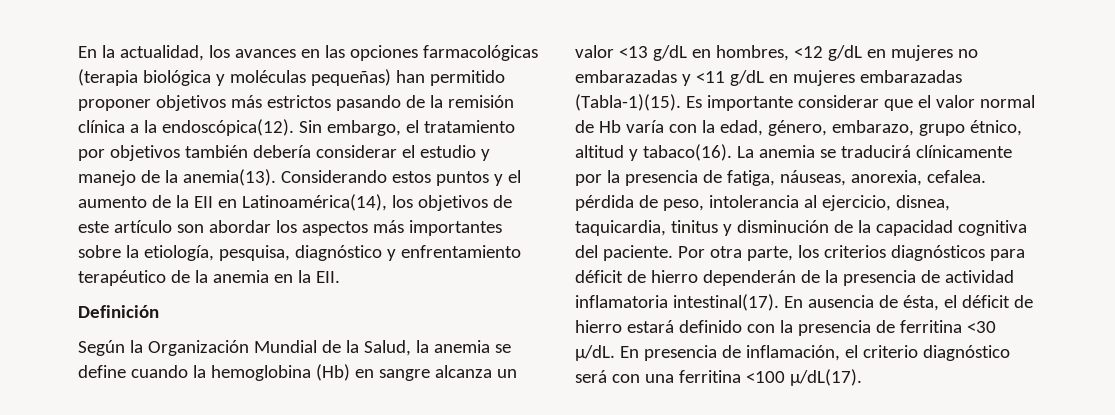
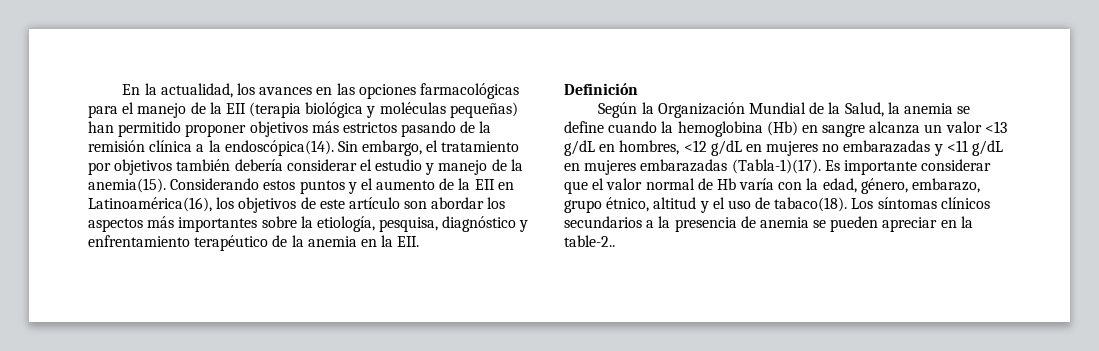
(538, 53) none -> [88,102,246,118] para el manejo de la EII
[161,119,294,136] endoscópica(12). -> [224,140,334,156] endoscópica(14).
[182,169,276,186] anemia(13). -> [88,178,166,193] anemia(15).
[241,194,387,211] Latinoamérica(14), -> [88,197,212,212] Latinoamérica(16),
[575,94,681,111] (Tabla-1)(15). -> [731,159,821,174] (Tabla-1)(17).
[642,144,1012,161] [575,170,986,186] [575,195,950,211] [575,220,1027,236] [575,245,1025,261] [575,270,1014,286] [575,294,1033,311] [575,320,996,336] [575,345,1010,361] [575,369,862,386] tabaco(16). La anemia se traducirá clínicamente por la presencia de fatiga, náuseas, anorexia, cefalea. pérdida de peso, intolerancia al ejercicio, disnea, taquicardia, tinitus y disminución de la capacidad cognitiva del paciente. Por otra parte, los criterios diagnósticos para déficit de hierro dependerán de la presencia de actividad inflamatoria intestinal(17). En ausencia de ésta, el déficit de hierro estará definido con la presencia de ferritina <30 µ/dL. En presencia de inflamación, el criterio diagnóstico será con una ferritina <100 µ/dL(17). -> [712,197,990,212] [564,216,973,232] [564,235,615,247] el uso de tabaco(18). Los síntomas clínicos secundarios a la presencia de anemia se pueden apreciar en la table-2..

